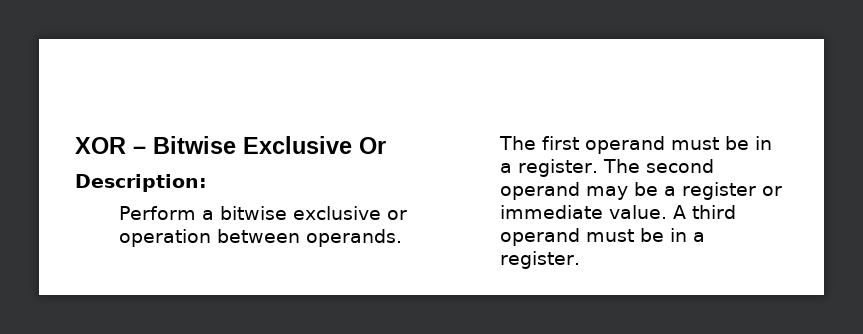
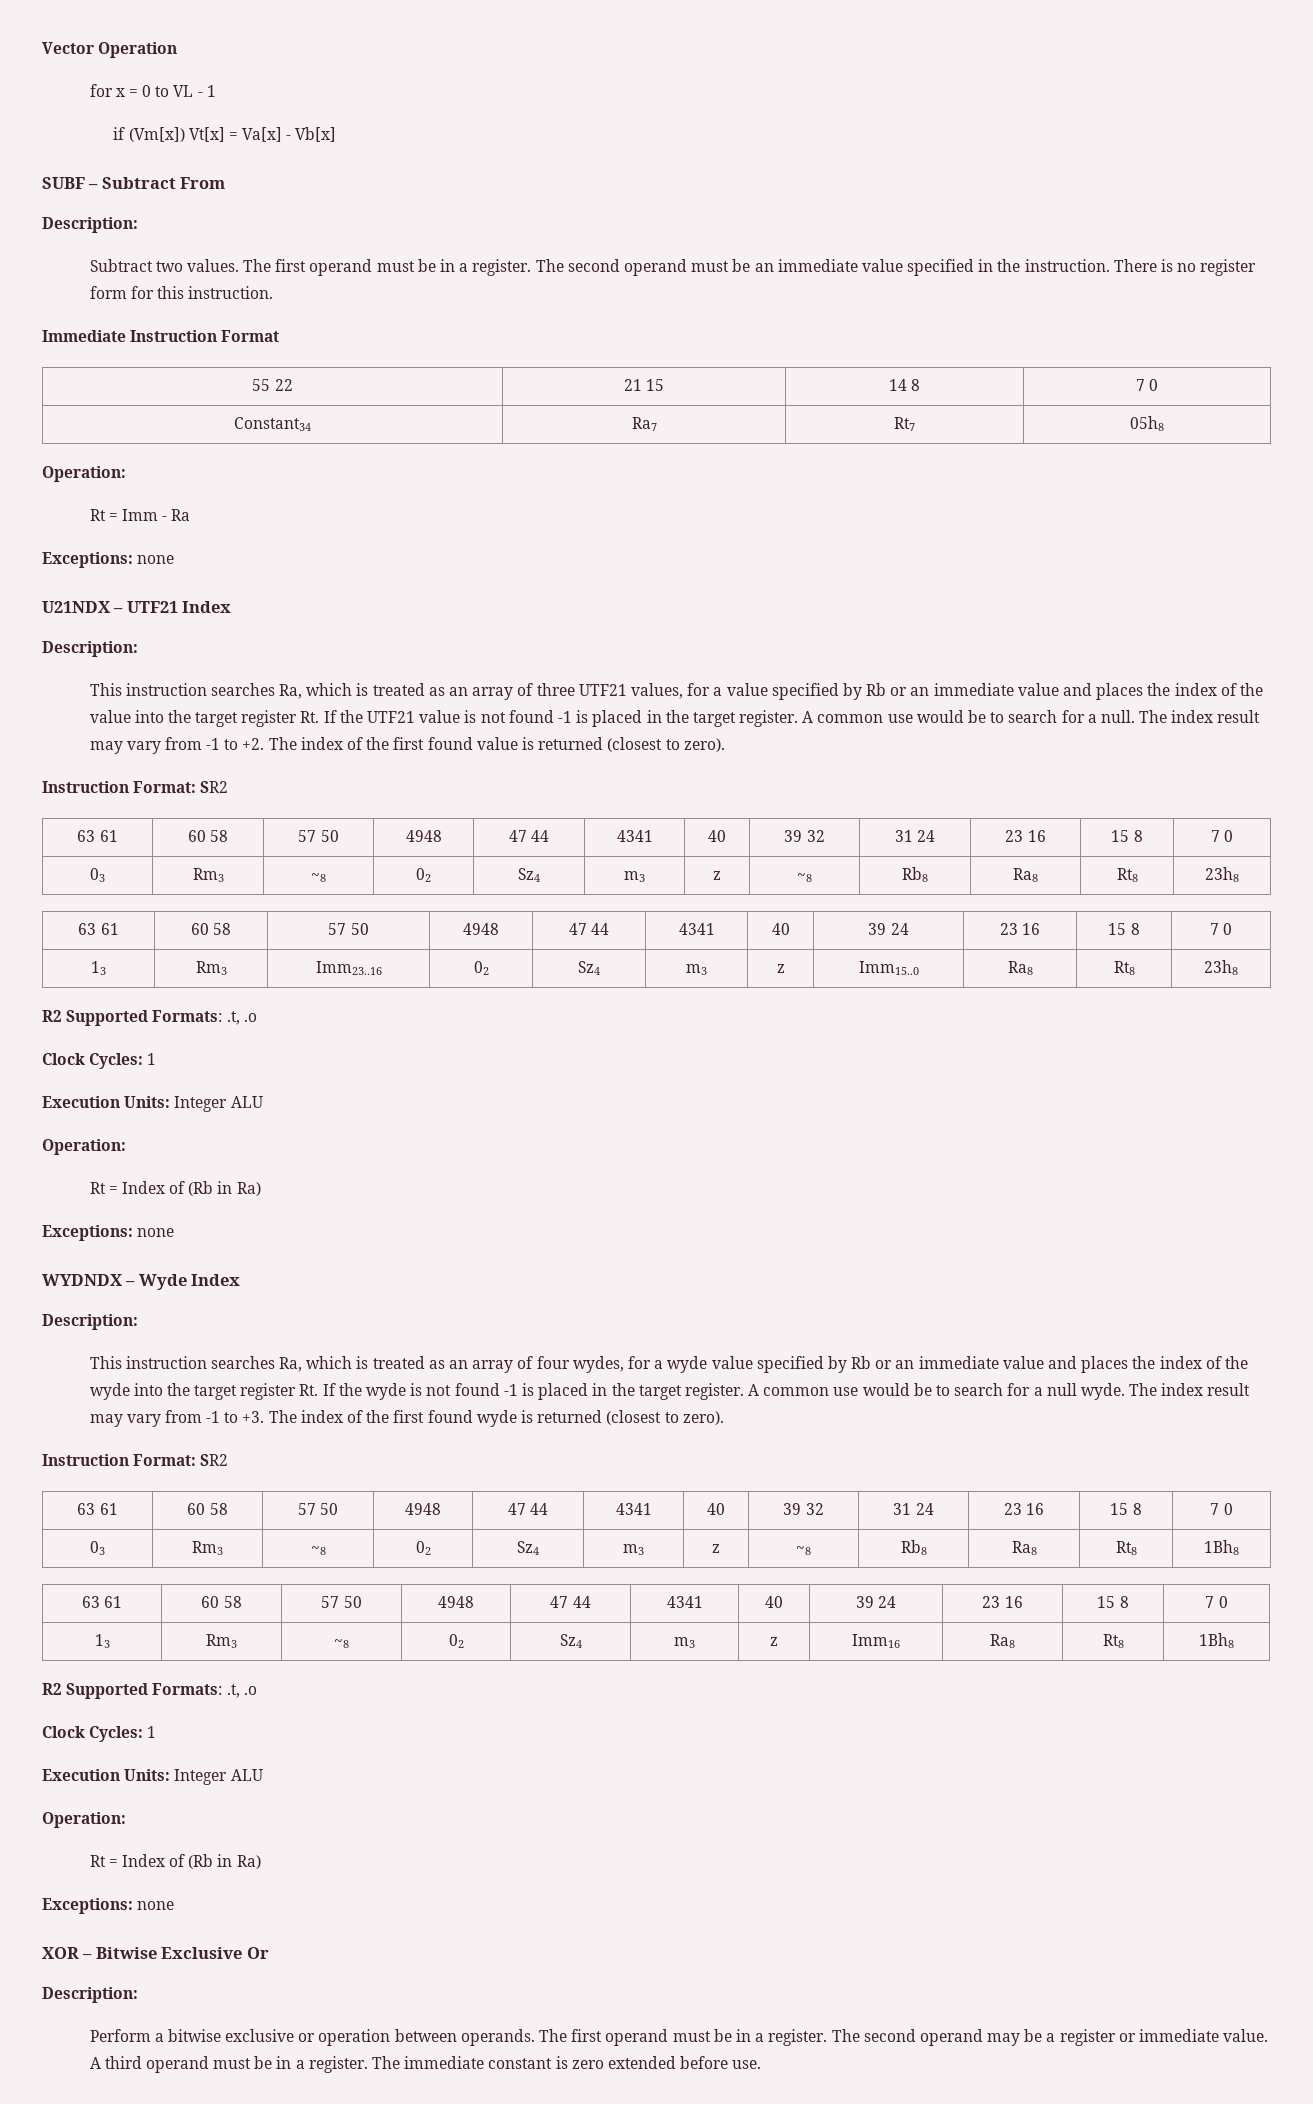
(75, 145) none -> [42,42,178,58] [89,84,216,97] [113,127,337,142] [42,177,226,189] [42,217,138,233] [89,259,1257,276] [89,286,274,299] [42,330,280,342] [252,379,293,391] [623,379,665,391] [888,379,921,391] [1135,379,1159,391] [234,417,311,431] [631,417,657,431] [894,417,915,431] [1130,416,1164,431] [42,466,126,482] [89,509,191,521] [42,552,175,568] [42,601,232,613] [42,641,138,657] [89,683,1263,700] [89,710,1261,727] [89,737,725,754] [42,781,229,793] [77,830,118,842] [187,830,229,842] [298,830,339,842] [405,830,442,842] [508,830,550,842] [616,830,653,842] [708,830,726,842] [784,830,825,842] [894,830,936,842] [1005,830,1046,842] [1111,830,1143,842] [1210,830,1234,842] [90,868,105,882] [192,868,224,882] [311,873,326,882] [416,868,431,882] [518,868,540,882] [624,871,645,882] [713,871,721,880] [797,873,812,882] [902,867,928,882] [1013,868,1038,882] [1116,868,1138,882] [1205,867,1239,882] [78,923,119,935] [190,923,232,935] [328,923,369,935] [463,923,499,935] [568,923,610,935] [678,923,715,935] [771,923,790,935] [868,923,909,935] [999,923,1041,935] [1108,923,1140,935] [1209,923,1233,935] [91,961,106,975] [195,961,227,975] [315,961,382,975] [473,961,489,975] [578,961,600,975] [686,964,707,975] [776,964,785,973] [858,961,919,975] [1007,961,1033,975] [1113,961,1135,975] [1204,960,1238,975] [42,1010,257,1026] [42,1053,157,1069] [42,1096,263,1112] [42,1139,126,1155] [89,1181,261,1196] [42,1225,175,1241] [42,1274,241,1290] [42,1314,138,1330] [89,1356,1248,1373] [89,1383,1251,1400] [89,1410,724,1427] [42,1454,229,1466] [77,1503,118,1515] [187,1503,228,1515] [297,1503,339,1515] [405,1503,441,1515] [507,1503,549,1515] [615,1503,652,1515] [707,1503,725,1515] [783,1503,824,1515] [893,1503,934,1515] [1003,1503,1045,1515] [1110,1503,1142,1515] [1210,1503,1233,1515] [90,1541,105,1555] [192,1541,223,1555] [310,1546,326,1555] [415,1541,431,1555] [517,1541,539,1555] [623,1544,644,1555] [712,1544,720,1553] [796,1546,811,1555] [900,1540,927,1555] [1011,1541,1037,1555] [1115,1541,1137,1555] [1204,1540,1239,1555] [81,1596,123,1608] [201,1596,242,1608] [321,1596,362,1608] [438,1596,474,1608] [550,1596,591,1608] [666,1596,703,1608] [765,1596,783,1608] [855,1596,897,1608] [982,1596,1023,1608] [1097,1596,1129,1608] [1205,1596,1228,1608] [94,1634,110,1648] [206,1634,237,1648] [334,1639,349,1648] [448,1634,464,1648] [559,1634,582,1648] [674,1637,695,1648] [770,1637,778,1646] [852,1634,900,1648] [990,1634,1015,1648] [1102,1634,1124,1648] [1199,1633,1234,1648] [42,1683,257,1699] [42,1726,157,1742] [42,1769,263,1785] [42,1812,126,1828] [89,1854,261,1869] [42,1898,175,1914] Vector Operation // for x = 0 to VL - 1 // if (Vm[x]) Vt[x] = Va[x] - Vb[x] // SUBF – Subtract From // Description: // Subtract two values. The first operand must be in a register. The second operand must be an immediate value specified in the instruction. There is no register form for this instruction. // Immediate Instruction Format // 55 22 | 21 15 | 14 8 | 7 0 // Constant34 | Ra7 | Rt7 | 05h8 // Operation: // Rt = Imm - Ra // Exceptions: none // U21NDX – UTF21 Index // Description: // This instruction searches Ra, which is treated as an array of three UTF21 values, for a value specified by Rb or an immediate value and places the index of the value into the target register Rt. If the UTF21 value is not found -1 is placed in the target register. A common use would be to search for a null. The index result may vary from -1 to +2. The index of the first found value is returned (closest to zero). // Instruction Format: SR2 // 63 61 | 60 58 | 57 50 | 4948 | 47 44 | 4341 | 40 | 39 32 | 31 24 | 23 16 | 15 8 | 7 0 // 03 | Rm3 | ~8 | 02 | Sz4 | m3 | z | ~8 | Rb8 | Ra8 | Rt8 | 23h8 // 63 61 | 60 58 | 57 50 | 4948 | 47 44 | 4341 | 40 | 39 24 | 23 16 | 15 8 | 7 0 // 13 | Rm3 | Imm23..16 | 02 | Sz4 | m3 | z | Imm15..0 | Ra8 | Rt8 | 23h8 // R2 Supported Formats: .t, .o // Clock Cycles: 1 // Execution Units: Integer ALU // Operation: // Rt = Index of (Rb in Ra) // Exceptions: none // WYDNDX – Wyde Index // Description: // This instruction searches Ra, which is treated as an array of four wydes, for a wyde value specified by Rb or an immediate value and places the index of the wyde into the target register Rt. If the wyde is not found -1 is placed in the target register. A common use would be to search for a null wyde. The index result may vary from -1 to +3. The index of the first found wyde is returned (closest to zero). // Instruction Format: SR2 // 63 61 | 60 58 | 57 50 | 4948 | 47 44 | 4341 | 40 | 39 32 | 31 24 | 23 16 | 15 8 | 7 0 // 03 | Rm3 | ~8 | 02 | Sz4 | m3 | z | ~8 | Rb8 | Ra8 | Rt8 | 1Bh8 // 63 61 | 60 58 | 57 50 | 4948 | 47 44 | 4341 | 40 | 39 24 | 23 16 | 15 8 | 7 0 // 13 | Rm3 | ~8 | 02 | Sz4 | m3 | z | Imm16 | Ra8 | Rt8 | 1Bh8 // R2 Supported Formats: .t, .o // Clock Cycles: 1 // Execution Units: Integer ALU // Operation: // Rt = Index of (Rb in Ra) // Exceptions: none //
(580, 260) none -> [372,2056,762,2069] The immediate constant is zero extended before use.

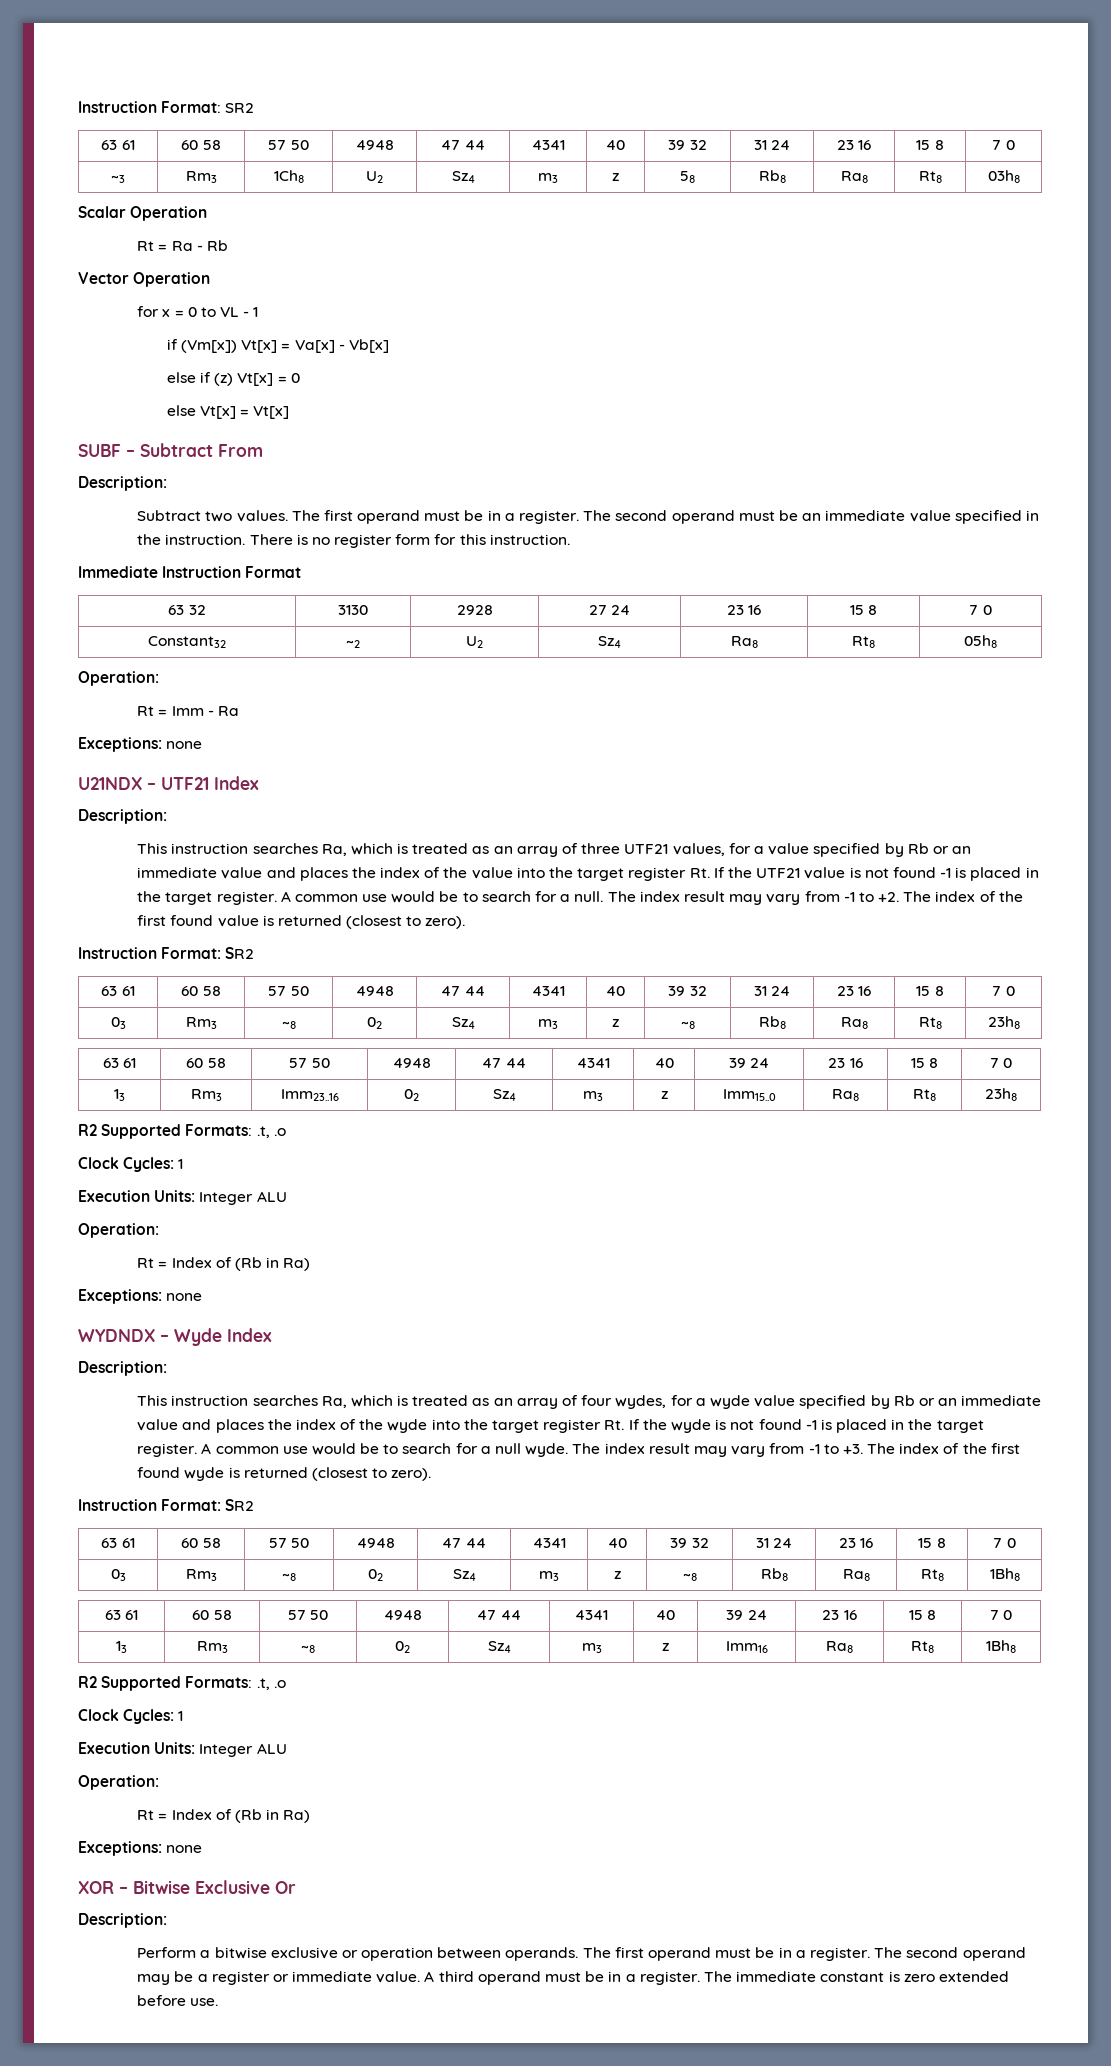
(42, 48) none -> [78,101,255,113] [101,140,135,150] [181,140,221,150] [268,140,309,150] [355,140,394,150] [441,140,485,150] [531,140,565,150] [606,140,625,150] [668,140,707,150] [753,140,791,150] [836,140,872,150] [916,140,944,150] [992,140,1015,150] [111,175,125,183] [185,171,217,183] [273,170,304,183] [366,171,383,183] [451,171,475,183] [538,173,558,183] [612,173,619,181] [680,171,695,183] [758,170,786,183] [840,171,868,183] [918,171,942,183] [987,170,1020,183] [78,206,208,221] [137,240,228,251] Instruction Format: SR2 // 63 61 | 60 58 | 57 50 | 4948 | 47 44 | 4341 | 40 | 39 32 | 31 24 | 23 16 | 15 8 | 7 0 // ~3 | Rm3 | 1Ch8 | U2 | Sz4 | m3 | z | 58 | Rb8 | Ra8 | Rt8 | 03h8 // Scalar Operation // Rt = Ra - Rb //
(337, 134) none -> [166,372,300,386] [166,405,290,419] // else if (z) Vt[x] = 0 // else Vt[x] = Vt[x]
[252,379,293,391] [623,379,665,391] [888,379,921,391] [1135,379,1159,391] [234,417,311,431] [631,417,657,431] [894,417,915,431] 55 22 | 21 15 | 14 8 | 7 0 // Constant34 | Ra7 | Rt7 -> [168,605,206,615] [338,605,368,615] [456,605,493,615] [588,605,631,615] [726,605,762,615] [849,605,878,615] [969,605,992,615] [148,636,226,648] [346,640,360,648] [466,636,483,648] [598,636,621,648] [730,636,758,648] [852,636,875,648] 63 32 | 3130 | 2928 | 27 24 | 23 16 | 15 8 | 7 0 // Constant32 | ~2 | U2 | Sz4 | Ra8 | Rt8

